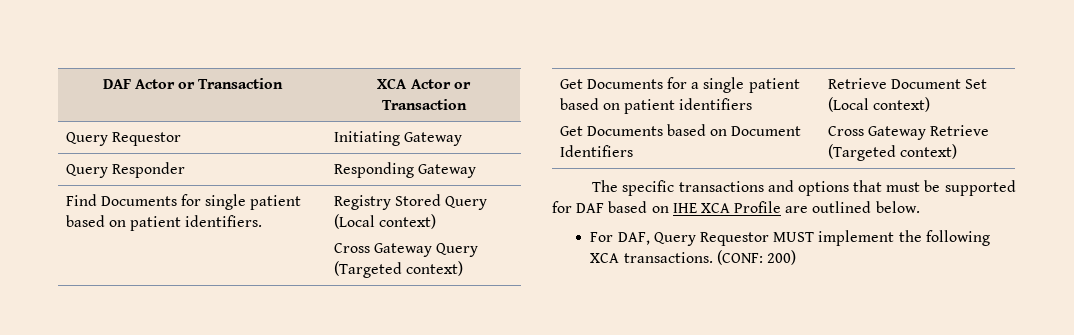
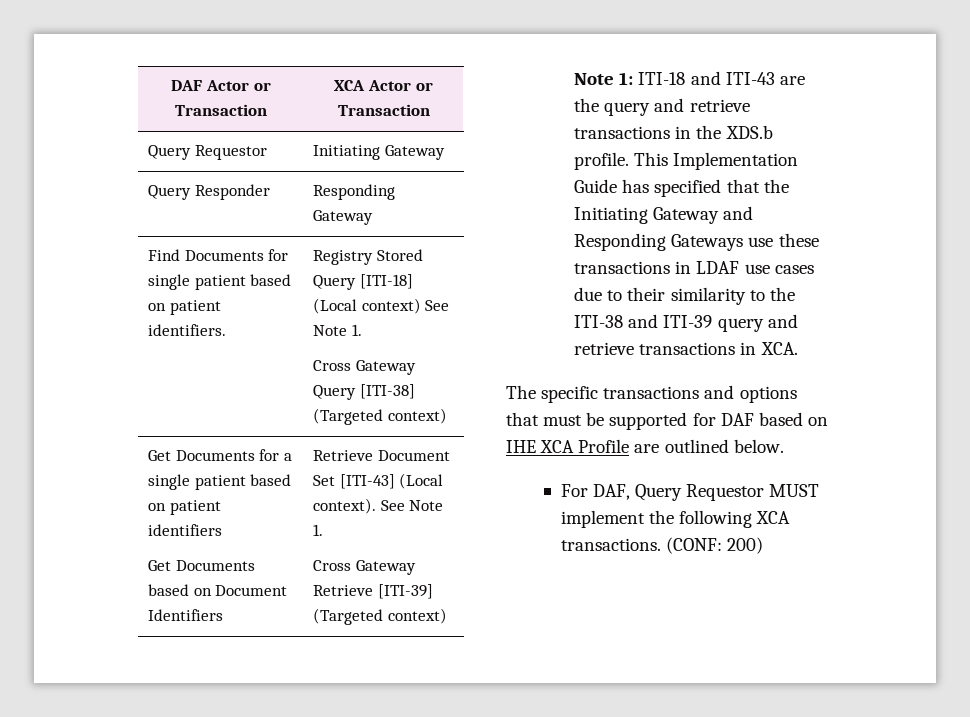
[333,214,436,229] (Local context) -> [359,274,413,289] [313,298,450,314] [313,324,362,336] [ITI-18] (Local context) See Note 1.
(479, 250) none -> [359,384,415,399] [ITI-38]
[827,97,930,112] (Local context) -> [339,473,444,489] [313,498,444,514] [313,524,324,536] [ITI-43] (Local context). See Note 1.
[827,144,957,161] (Targeted context) -> [377,584,433,599] [313,608,447,625] [574,71,805,85] [574,98,750,116] [574,125,773,139] [574,152,799,170] [574,179,789,197] [574,206,754,224] [574,233,819,251] [574,261,814,274] [574,287,795,305] [574,314,798,332] [574,342,798,355] [ITI-39] (Targeted context) // Note 1: ITI-18 and ITI-43 are the query and retrieve transactions in the XDS.b profile. This Implementation Guide has specified that the Initiating Gateway and Responding Gateways use these transactions in LDAF use cases due to their similarity to the ITI-38 and ITI-39 query and retrieve transactions in XCA.

